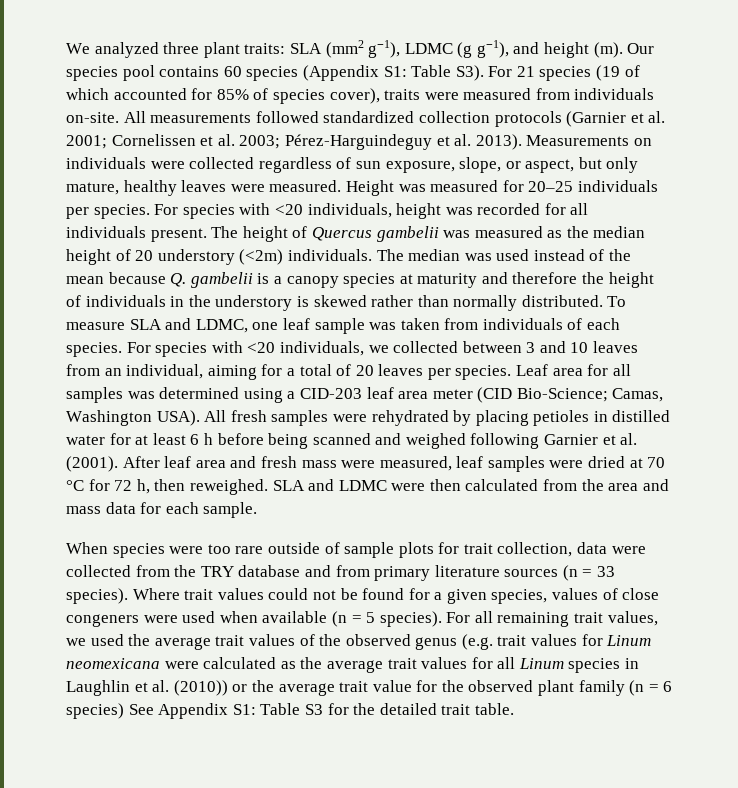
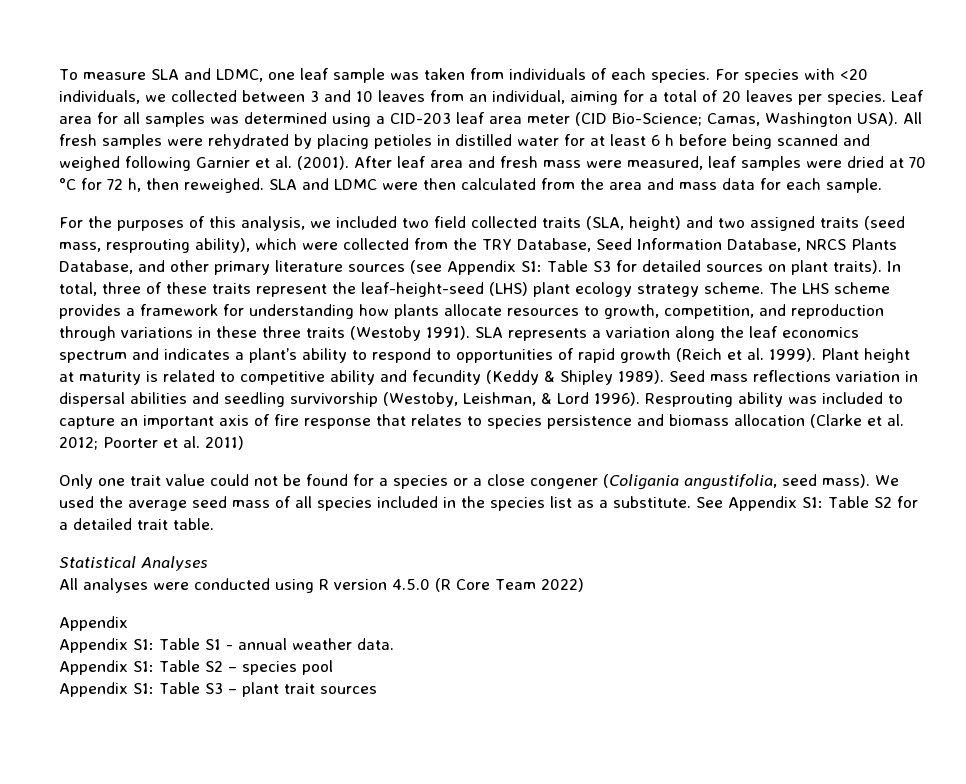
[66,40,655,58] [66,65,640,81] [66,88,655,104] [66,111,666,127] [66,134,652,150] [66,157,639,173] [66,180,658,196] [66,203,589,219] [66,226,646,242] [66,249,632,265] [66,272,654,288] [66,295,603,311] We analyzed three plant traits: SLA (mm2 g−1), LDMC (g g−1), and height (m). Our species pool contains 60 species (Appendix S1: Table S3). For 21 species (19 of which accounted for 85% of species cover), traits were measured from individuals on-site. All measurements followed standardized collection protocols (Garnier et al. 2001; Cornelissen et al. 2003; Pérez-Harguindeguy et al. 2013). Measurements on individuals were collected regardless of sun exposure, slope, or aspect, but only mature, healthy leaves were measured. Height was measured for 20–25 individuals per species. For species with <20 individuals, height was recorded for all individuals present. The height of Quercus gambelii was measured as the median height of 20 understory (<2m) individuals. The median was used instead of the mean because Q. gambelii is a canopy species at maturity and therefore the height of individuals in the understory is skewed rather than normally distributed. -> (59, 74) none
[66,542,608,558] When species were too rare outside of sample plots for trait collection, data -> [59,216,905,231] [59,238,297,253] For the purposes of this analysis, we included two field collected traits (SLA, height) and two assigned traits (seed mass, resprouting ability), which
[238,565,616,581] [66,588,264,604] database and from primary literature sources (n = 33 species). Where trait values -> [517,238,897,252] [59,260,901,275] [59,282,890,297] [59,304,884,319] [59,326,859,341] [59,348,910,363] [59,370,918,385] [59,392,903,407] [59,414,904,429] [59,436,244,450] [59,474,205,489] Database, Seed Information Database, NRCS Plants Database, and other primary literature sources (see Appendix S1: Table S3 for detailed sources on plant traits). In total, three of these traits represent the leaf-height-seed (LHS) plant ecology strategy scheme. The LHS scheme provides a framework for understanding how plants allocate resources to growth, competition, and reproduction through variations in these three traits (Westoby 1991). SLA represents a variation along the leaf economics spectrum and indicates a plant’s ability to respond to opportunities of rapid growth (Reich et al. 1999). Plant height at maturity is related to competitive ability and fecundity (Keddy & Shipley 1989). Seed mass reflections variation in dispersal abilities and seedling survivorship (Westoby, Leishman, & Lord 1996). Resprouting ability was included to capture an important axis of fire response that relates to species persistence and biomass allocation (Clarke et al. 2012; Poorter et al. 2011) // Only one trait value
[446,588,660,604] [66,611,658,627] [66,634,652,650] [66,657,640,673] [66,680,673,696] [66,703,124,719] given species, values of close congeners were used when available (n = 5 species). For all remaining trait values, we used the average trait values of the observed genus (e.g. trait values for Linum neomexicana were calculated as the average trait values for all Linum species in Laughlin et al. (2010)) or the average trait value for the observed plant family (n = 6 species) -> [393,474,899,490] [59,496,691,511] species or a close congener (Coligania angustifolia, seed mass). We used the average seed mass of all species included in the species list as a substitute.
[304,703,376,715] S3 for the -> [873,496,918,508] [59,522,68,530] S2 for a
(514, 709) none -> [59,556,208,571] [59,578,584,593] [59,616,128,631] [59,638,394,653] [59,660,333,675] [59,682,377,697] // Statistical Analyses // All analyses were conducted using R version 4.5.0 (R Core Team 2022) // Appendix // Appendix S1: Table S1 - annual weather data. // Appendix S1: Table S2 – species pool // Appendix S1: Table S3 – plant trait sources

